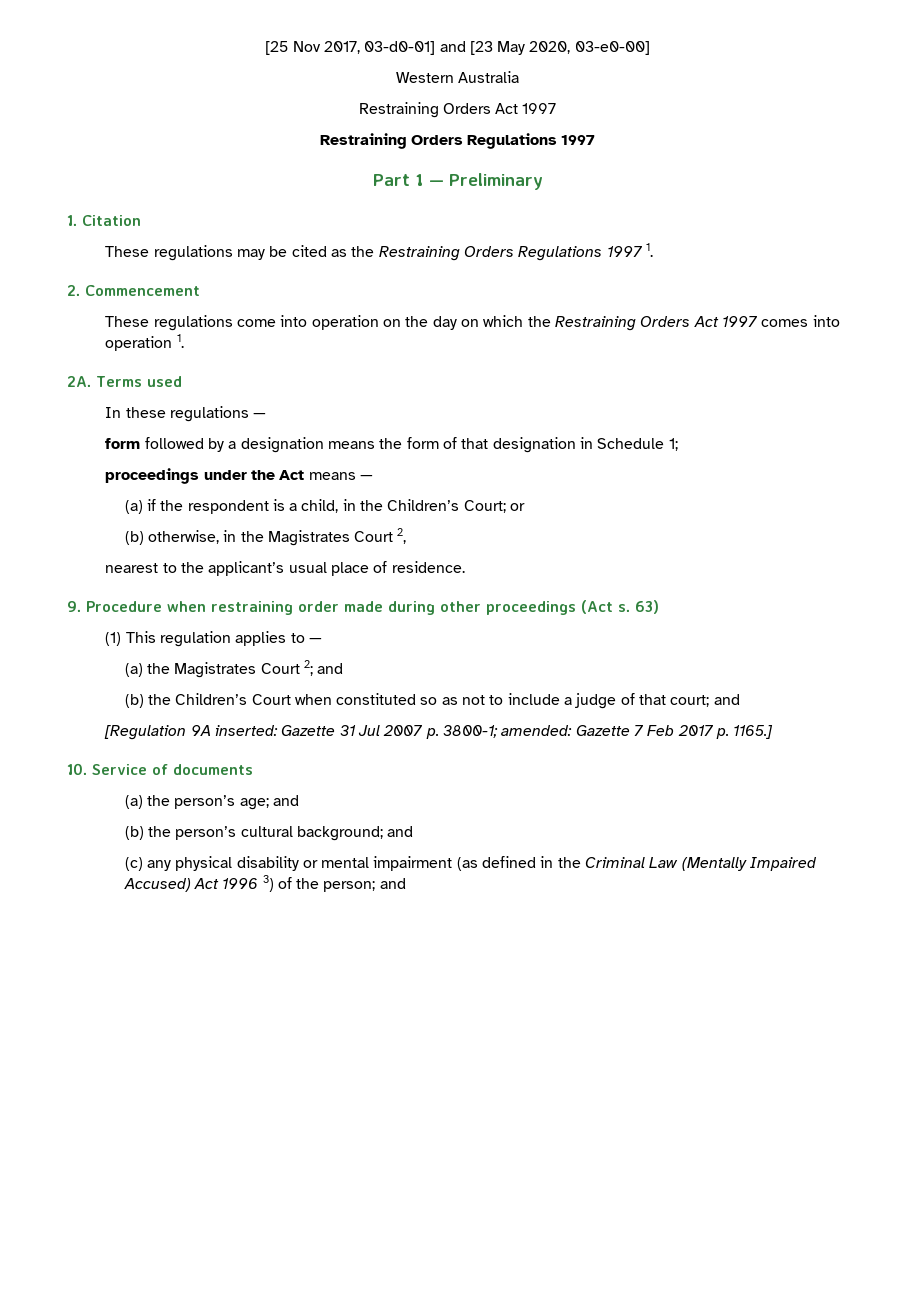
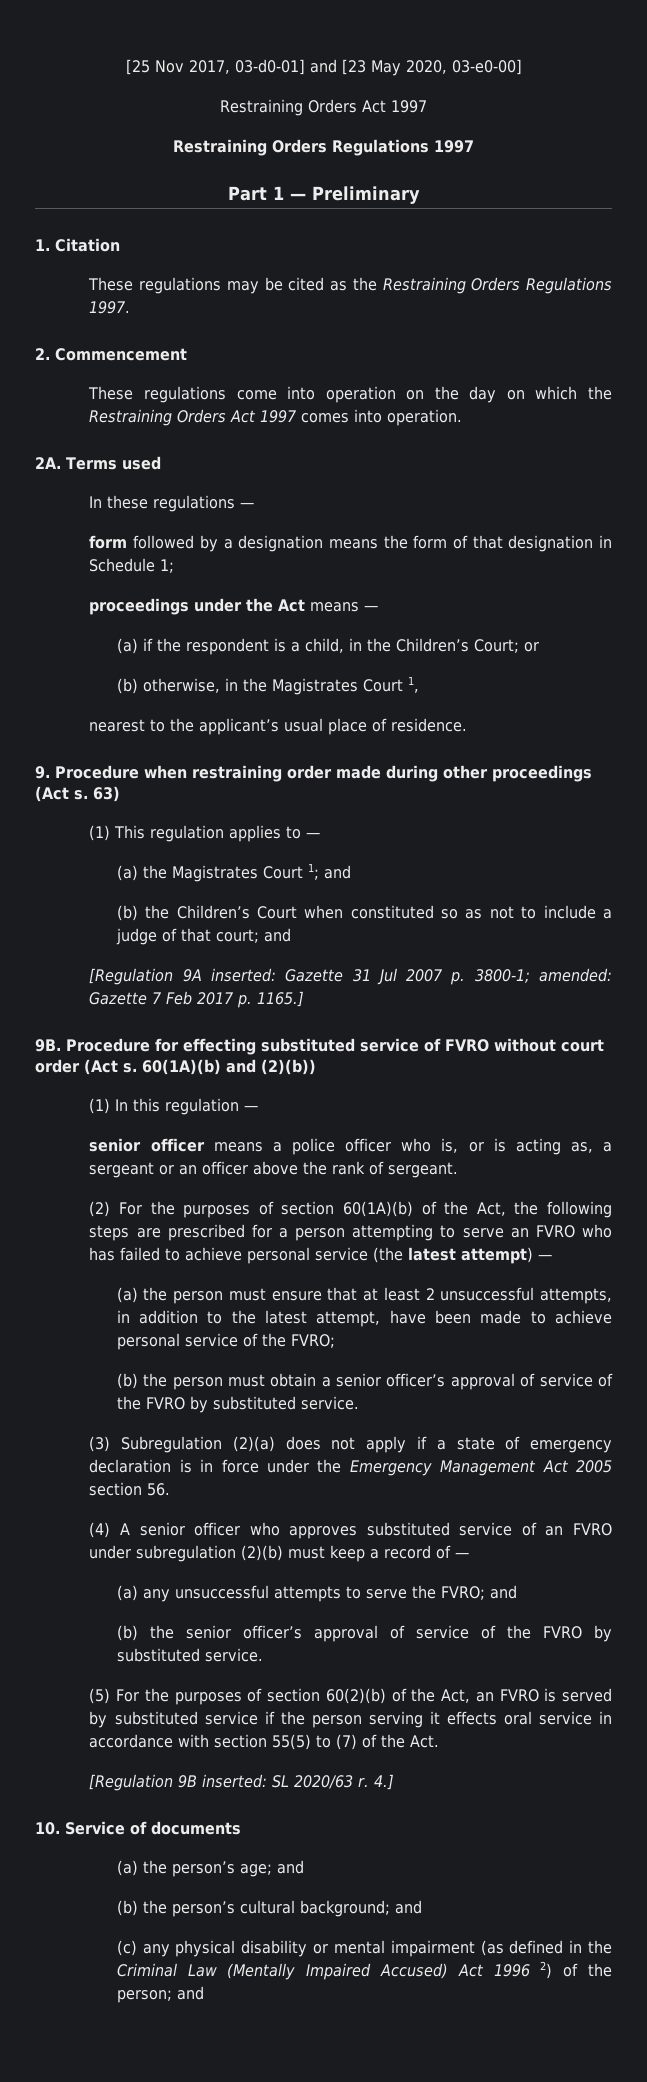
[395,71,520,83] // Western Australia -> (522, 67) none
[606,243,653,257] 1997 1. -> [89,301,131,314] 1997.
[105,334,184,351] operation 1. -> [387,409,463,426] operation.
[397,528,407,544] 2, -> [407,676,419,693] 1,
[303,660,313,676] 2; -> [307,863,319,880] 1;
(774, 732) none -> [35,1038,604,1055] [35,1059,316,1075] [89,1098,259,1115] [89,1138,613,1155] [89,1161,459,1178] [89,1201,613,1218] [89,1224,612,1241] [89,1247,553,1264] [116,1287,612,1304] [116,1310,612,1327] [116,1333,335,1350] [116,1373,613,1390] [116,1396,359,1413] [89,1436,612,1453] [89,1459,613,1476] [89,1482,171,1496] [89,1522,613,1539] [89,1545,470,1562] [116,1585,517,1602] [116,1625,612,1642] [116,1648,263,1662] [89,1688,612,1705] [89,1711,612,1728] [89,1734,440,1750] [89,1774,395,1791] // 9B. Procedure for effecting substituted service of FVRO without court order (Act s. 60(1A)(b) and (2)(b)) // (1) In this regulation — // senior officer means a police officer who is, or is acting as, a sergeant or an officer above the rank of sergeant. // (2) For the purposes of section 60(1A)(b) of the Act, the following steps are prescribed for a person attempting to serve an FVRO who has failed to achieve personal service (the latest attempt) — // (a) the person must ensure that at least 2 unsuccessful attempts, in addition to the latest attempt, have been made to achieve personal service of the FVRO; // (b) the person must obtain a senior officer’s approval of service of the FVRO by substituted service. // (3) Subregulation (2)(a) does not apply if a state of emergency declaration is in force under the Emergency Management Act 2005 section 56. // (4) A senior officer who approves substituted service of an FVRO under subregulation (2)(b) must keep a record of — // (a) any unsuccessful attempts to serve the FVRO; and // (b) the senior officer’s approval of service of the FVRO by substituted service. // (5) For the purposes of section 60(2)(b) of the Act, an FVRO is served by substituted service if the person serving it effects oral service in accordance with section 55(5) to (7) of the Act. // [Regulation 9B inserted: SL 2020/63 r. 4.]
[262,875,274,892] 3) -> [540,1961,553,1979] 2)

